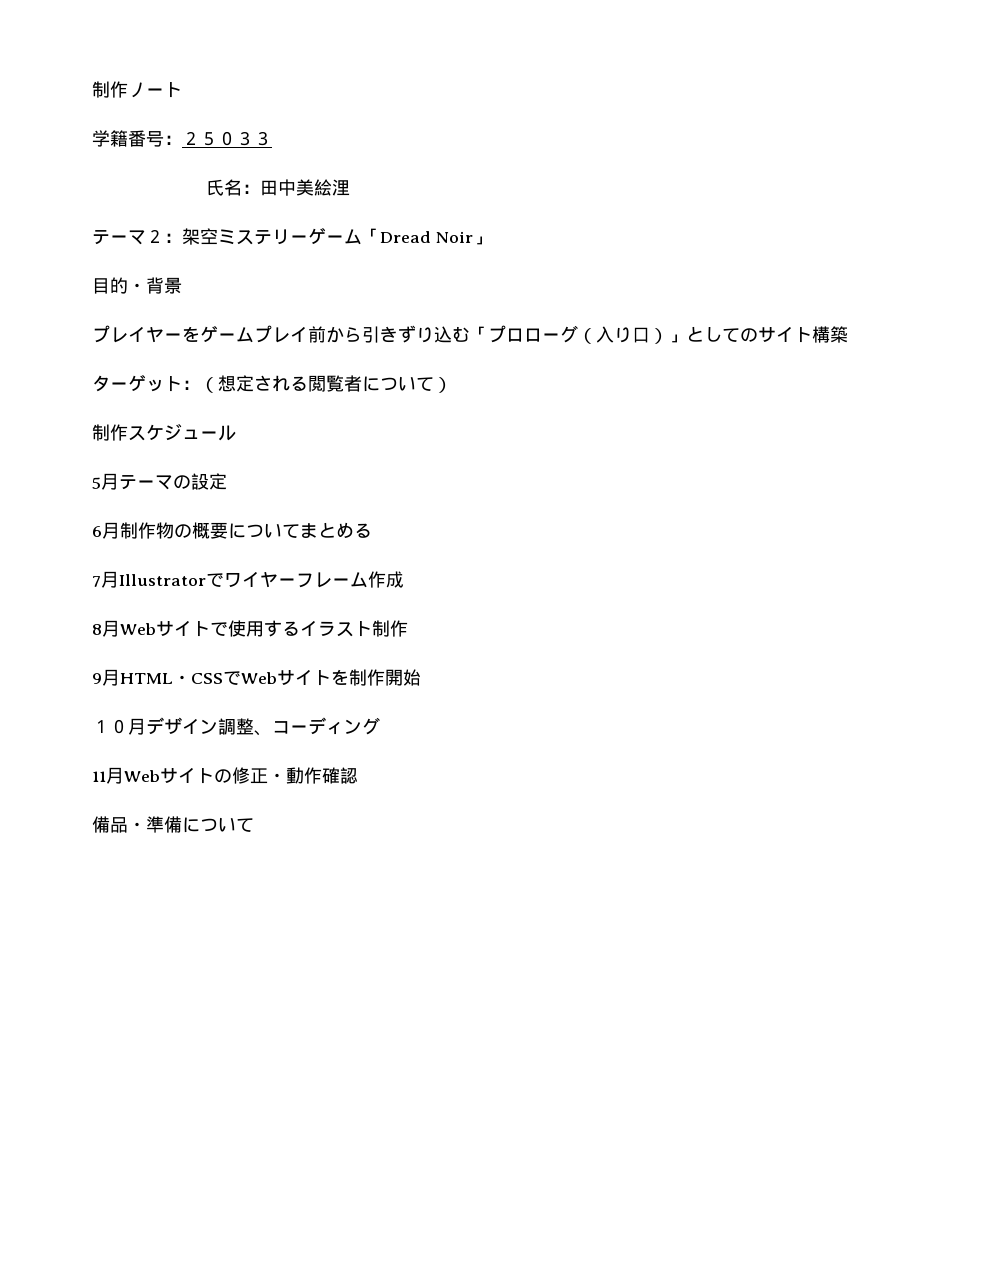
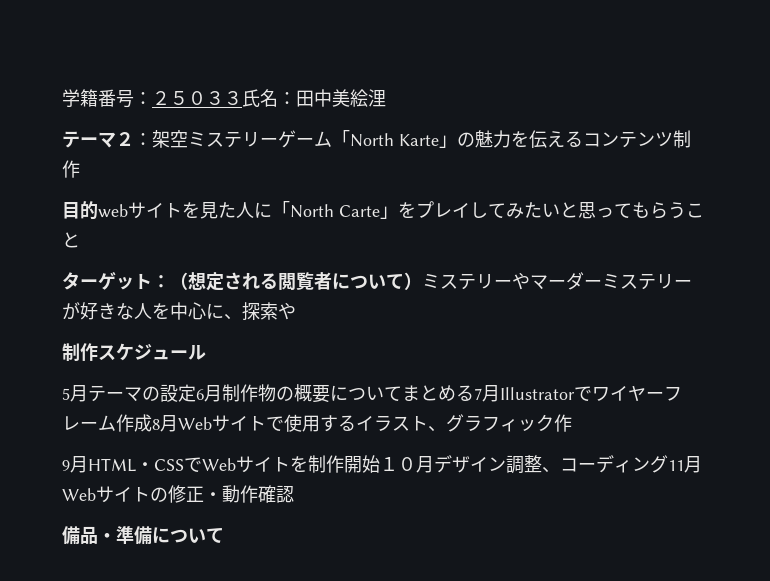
[92,81,182,98] 制作ノート // -> (62, 98) none
(272, 138) // -> (242, 98) none
[380,231,491,245] [92,277,182,294] [92,325,848,344] Dread Noir」 // 目的・背景 // プレイヤーをゲームプレイ前から引きずり込む「プロローグ（入り口）」としてのサイト構築 -> [350,130,691,148] [62,160,80,178] [62,201,704,220] [62,232,80,248] North Karte」の魅力を伝えるコンテンツ制作 // 目的webサイトを見た人に「North Carte」をプレイしてみたいと思ってもらうこと
(452, 385) none -> [422,272,692,290] [62,302,296,321] ミステリーやマーダーミステリーが好きな人を中心に、探索や
(227, 481) // -> (196, 393) none
(372, 530) // -> (474, 393) none
(404, 579) // -> (152, 423) none
[372,620,390,637] 制 -> [428,414,554,432] 、グラフィック
(421, 677) // -> (380, 464) none
(380, 726) // -> (668, 464) none

